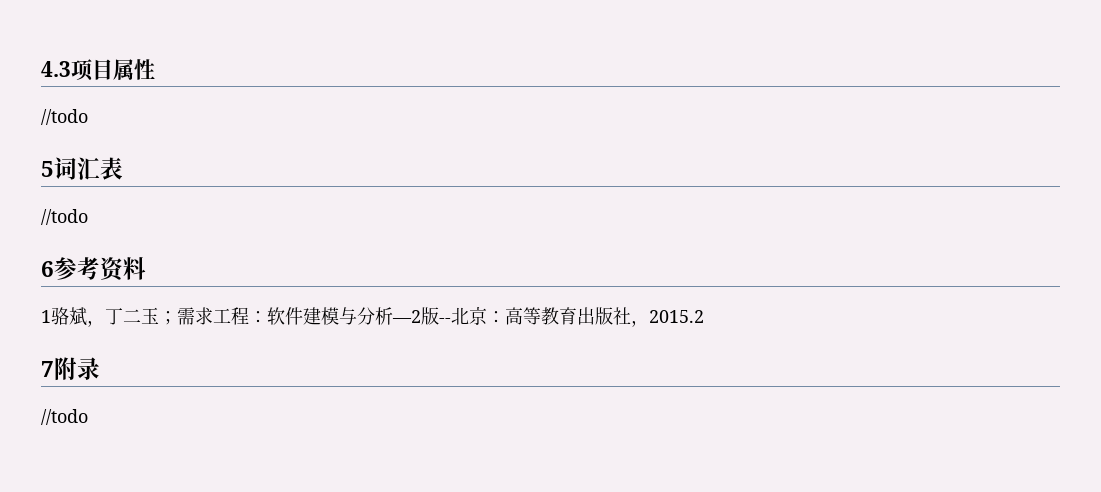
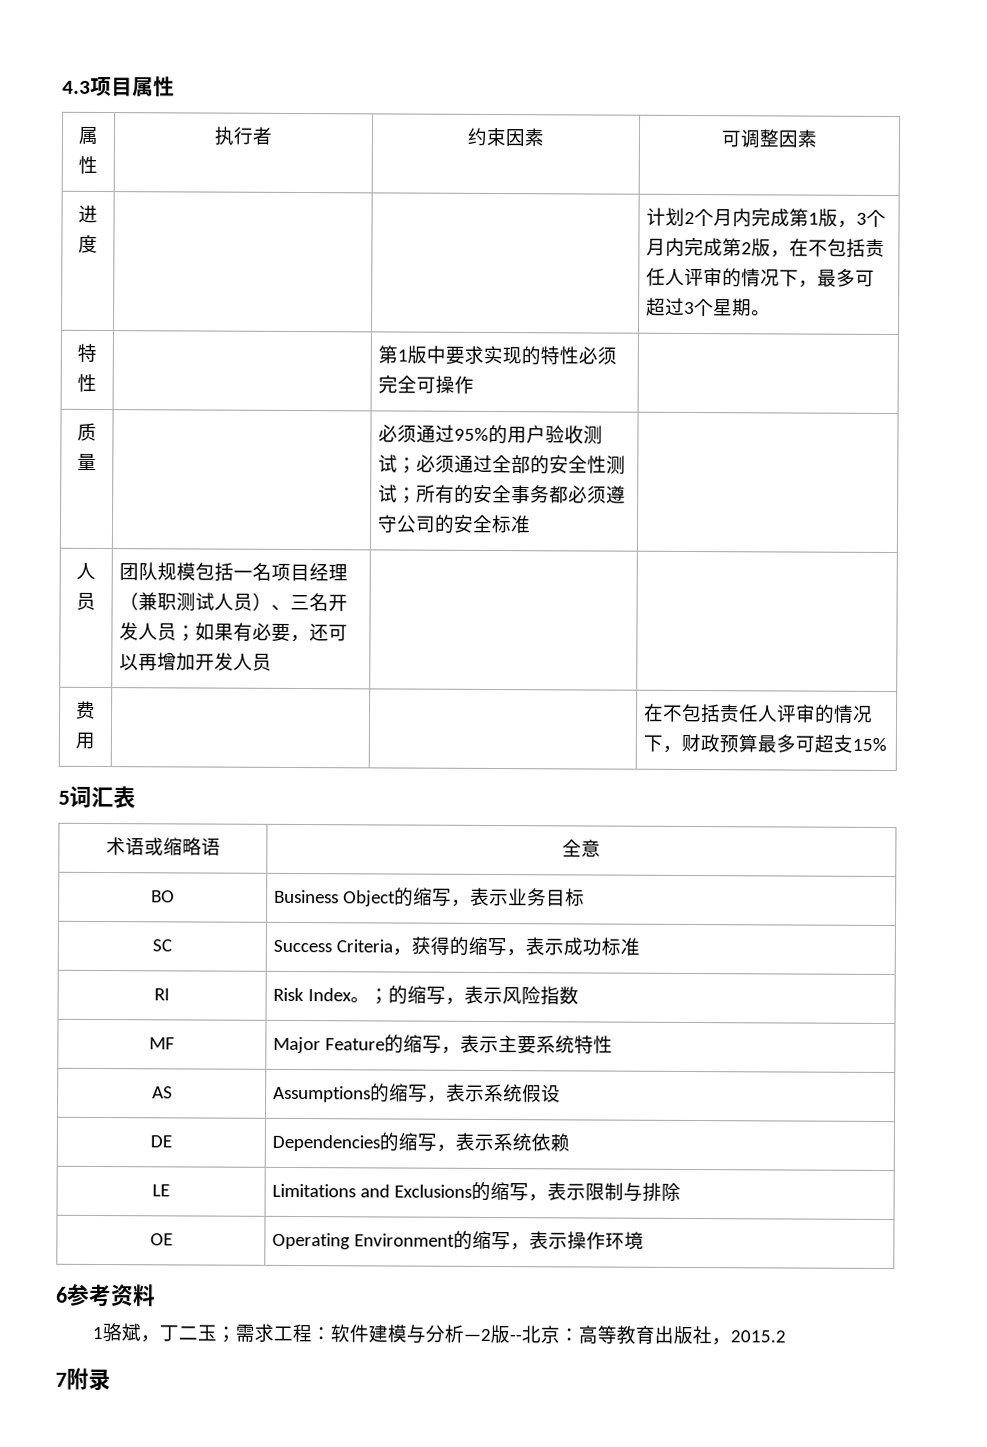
[41,109,88,125] [41,157,123,180] [41,209,88,225] // //todo // 5词汇表 // //todo -> [78,126,99,145] [78,155,98,174] [214,126,273,146] [467,127,545,147] [721,129,818,149] [78,204,98,223] [78,234,98,253] [645,207,886,228] [645,237,885,258] [645,267,875,288] [645,297,771,317] [77,343,97,362] [77,373,97,392] [377,345,617,366] [377,375,474,394] [77,422,97,441] [77,453,97,471] [377,424,603,445] [377,454,626,475] [377,484,626,504] [376,514,531,534] [76,562,96,580] [76,592,96,610] [118,562,348,582] [118,592,348,612] [118,622,348,643] [118,652,272,672] [76,700,96,719] [75,731,95,749] [643,703,873,724] [642,733,887,754] [58,785,136,809] [105,837,221,856] [562,839,601,858] [151,890,175,903] [273,887,585,907] [152,939,172,952] [272,936,640,957] [154,988,170,1001] [272,985,579,1006] [149,1037,175,1050] [272,1034,613,1055] [151,1086,173,1099] [272,1083,561,1103] [150,1135,172,1148] [271,1132,570,1152] [152,1184,170,1197] [271,1181,681,1202] [149,1233,173,1246] [271,1230,644,1251] // 属性 | 执行者 | 约束因素 | 可调整因素 // 进度 | | | 计划2个月内完成第1版，3个月内完成第2版，在不包括责任人评审的情况下，最多可超过3个星期。 // 特性 | | 第1版中要求实现的特性必须完全可操作 | // 质量 | | 必须通过95%的用户验收测试；必须通过全部的安全性测试；所有的安全事务都必须遵守公司的安全标准 | // 人员 | 团队规模包括一名项目经理（兼职测试人员）、三名开发人员；如果有必要，还可以再增加开发人员 | | // 费用 | | | 在不包括责任人评审的情况下，财政预算最多可超支15% // 5词汇表 // 术语或缩略语 | 全意 // BO | Business Object的缩写，表示业务目标 // SC | Success Criteria，获得的缩写，表示成功标准 // RI | Risk Index。；的缩写，表示风险指数 // MF | Major Feature的缩写，表示主要系统特性 // AS | Assumptions的缩写，表示系统假设 // DE | Dependencies的缩写，表示系统依赖 // LE | Limitations and Exclusions的缩写，表示限制与排除 // OE | Operating Environment的缩写，表示操作环境
[41,409,88,425] // //todo -> (111, 1380) none

